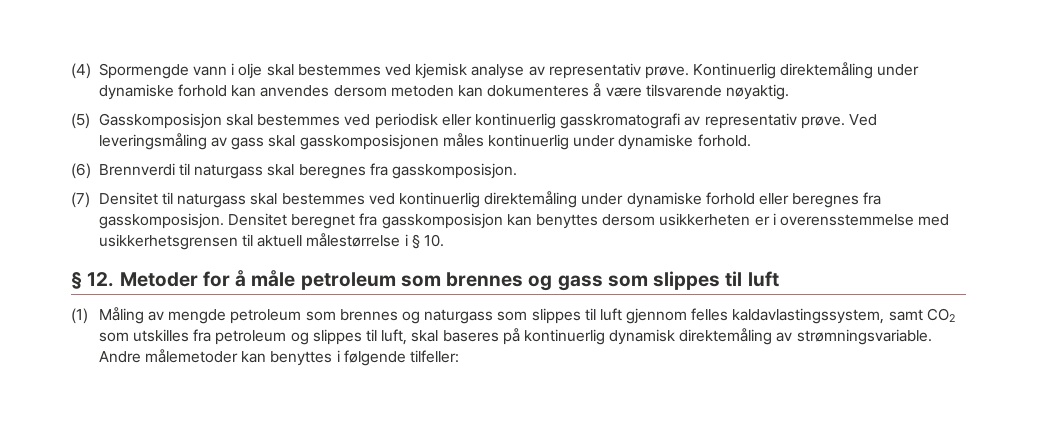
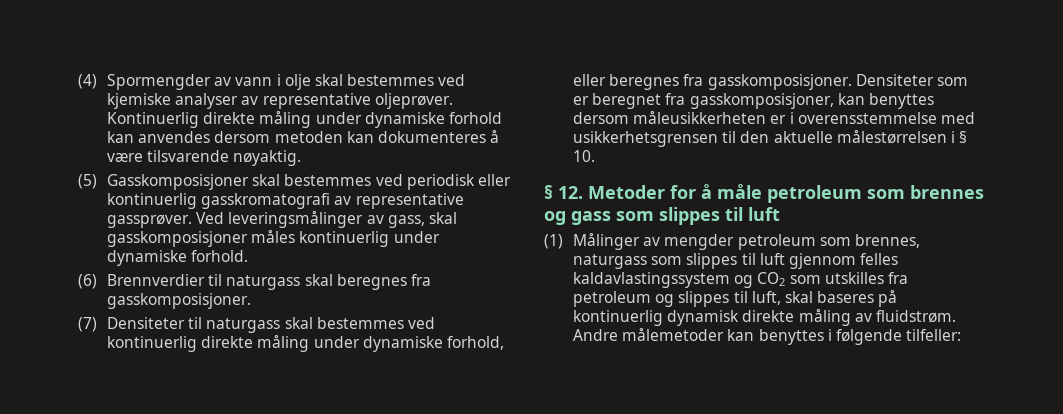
[98,63,189,79] Spormengde -> [107,74,232,90] Spormengder av
[415,62,874,79] kjemisk analyse av representativ prøve. Kontinuerlig direktemåling -> [107,93,453,109] [107,111,312,128] kjemiske analyser av representative oljeprøver. Kontinuerlig direkte måling
[98,113,222,129] Gasskomposisjon -> [107,174,250,190] Gasskomposisjoner
[704,113,877,129] [98,133,439,150] representativ prøve. Ved leveringsmåling av gass skal gasskomposisjonen -> [355,193,464,209] [107,211,458,228] [107,231,249,247] representative gassprøver. Ved leveringsmålinger av gass, skal gasskomposisjoner
[98,163,175,176] Brennverdi -> [107,274,206,286] Brennverdier
[391,163,517,179] gasskomposisjon. -> [107,293,252,309] gasskomposisjoner.
[98,192,158,205] Densitet -> [107,317,186,329] Densiteter
[484,191,755,208] direktemåling under dynamiske forhold -> [201,335,505,352] direkte måling under dynamiske forhold,
[98,213,288,229] gasskomposisjon. Densitet -> [707,74,969,90] [573,96,590,105] gasskomposisjoner. Densiteter som er
[381,213,503,229] gasskomposisjon -> [689,93,834,109] gasskomposisjoner,
[659,213,751,226] usikkerheten -> [633,111,767,124] måleusikkerheten
[257,233,401,247] aktuell målestørrelse -> [740,130,947,144] den aktuelle målestørrelsen
[98,307,420,324] Måling av mengde petroleum som brennes og -> [573,233,921,250] Målinger av mengder petroleum som brennes,
[732,308,923,324] kaldavlastingssystem, samt -> [573,272,754,288] kaldavlastingssystem og
[679,328,932,345] direktemåling av strømningsvariable. -> [742,309,957,326] direkte måling av fluidstrøm.

